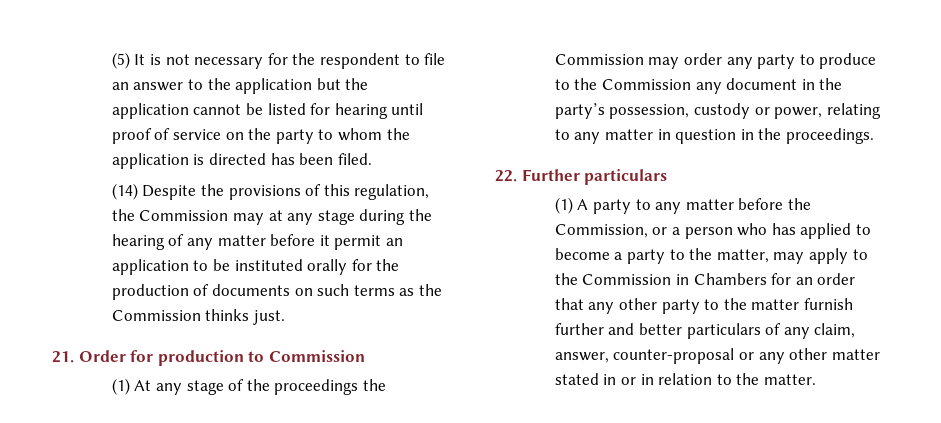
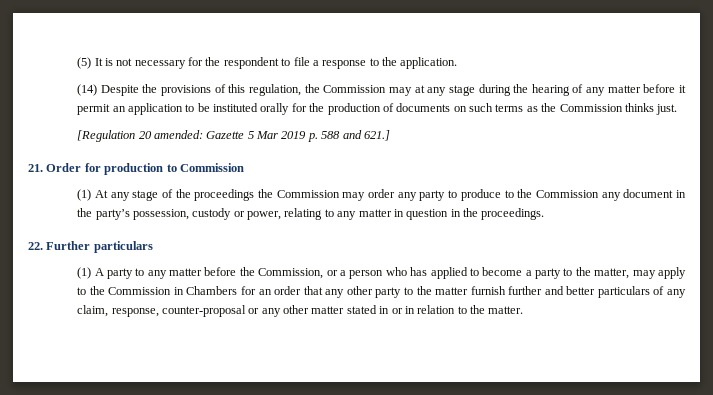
[111,78,369,94] [111,103,424,119] [111,128,410,144] [111,153,372,169] an answer to the application but the application cannot be listed for hearing until proof of service on the party to whom the application is directed has been filed. -> [312,57,458,69] a response to the application.
(286, 317) none -> [77,130,390,142] // [Regulation 20 amended: Gazette 5 Mar 2019 p. 588 and 621.]
[554,352,609,363] answer, -> [111,308,159,317] response,

